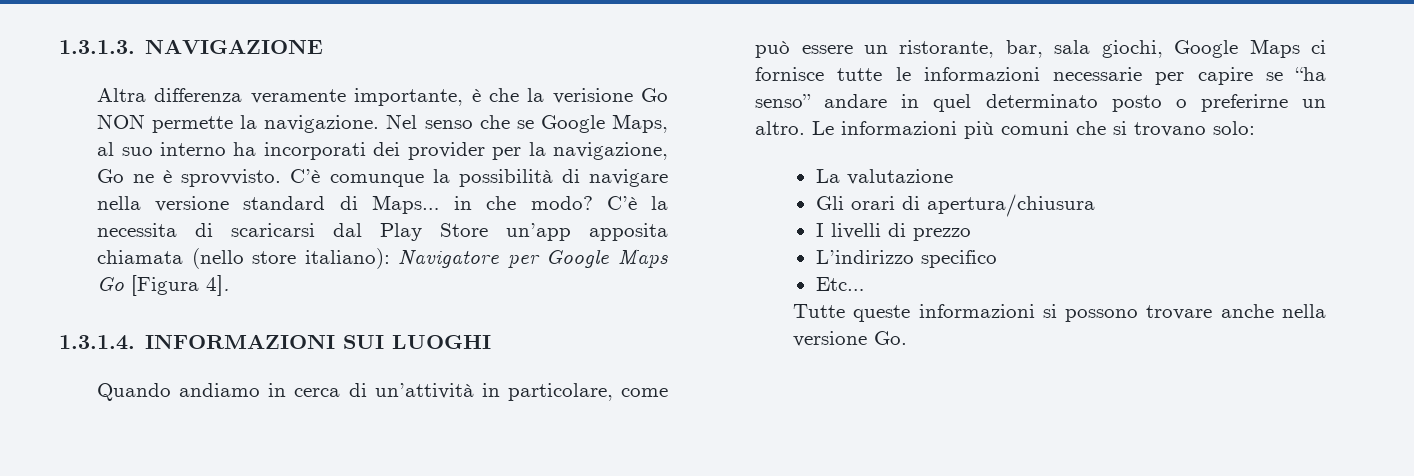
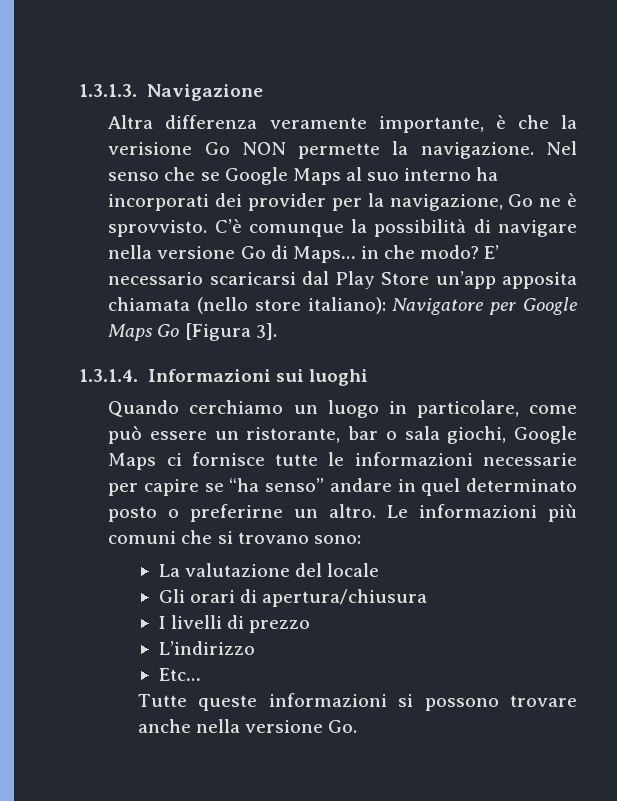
[145,39,324,54] NAVIGAZIONE -> [146,84,263,101] Navigazione
[612,114,668,133] Maps, -> [292,168,341,185] Maps
[243,196,326,210] standard -> [240,246,266,259] Go
[606,196,669,210] [97,223,214,237] C’è la necessita di -> [484,245,500,259] [108,272,204,285] E’ necessario
[206,275,230,296] 4]. -> [255,323,278,340] 3].
[145,334,492,349] [97,383,474,401] INFORMAZIONI SUI LUOGHI // Quando andiamo in cerca di un’attività -> [147,369,368,386] [108,400,379,418] Informazioni sui luoghi // Quando cerchiamo un luogo
[1005,40,1043,58] bar, -> [348,426,397,440] bar o
[1213,121,1256,135] solo: -> [313,535,361,544] sono:
(953, 177) none -> [294,563,379,577] del locale
[920,250,997,268] specifico -> (255, 648) none

